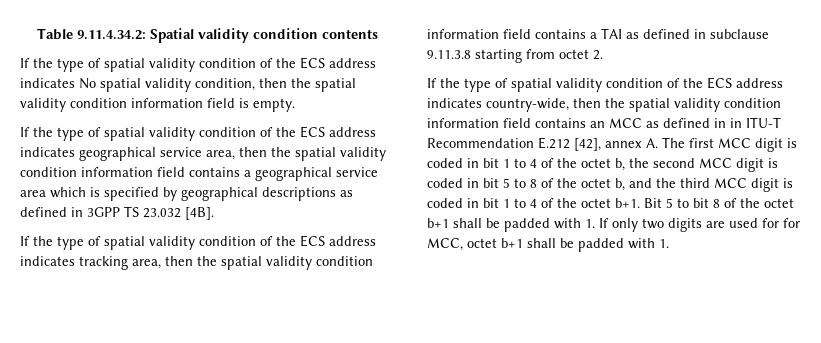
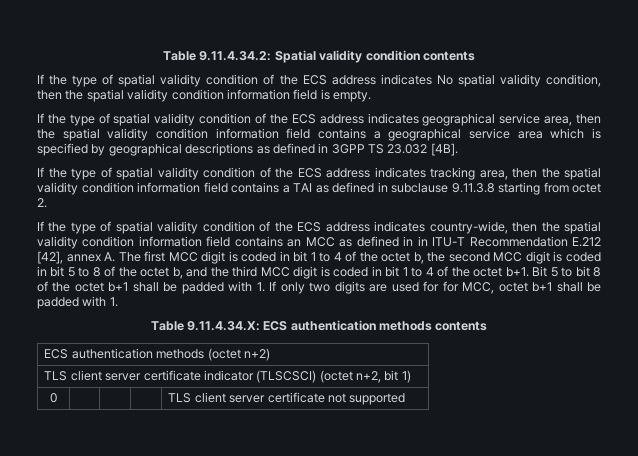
(669, 243) none -> [150,320,488,331] [44,348,270,361] [44,370,411,383] [50,393,57,403] [168,392,406,405] // Table 9.11.4.34.X: ECS authentication methods contents // ECS authentication methods (octet n+2) // TLS client server certificate indicator (TLSCSCI) (octet n+2, bit 1) // 0 | | | | TLS client server certificate not supported

